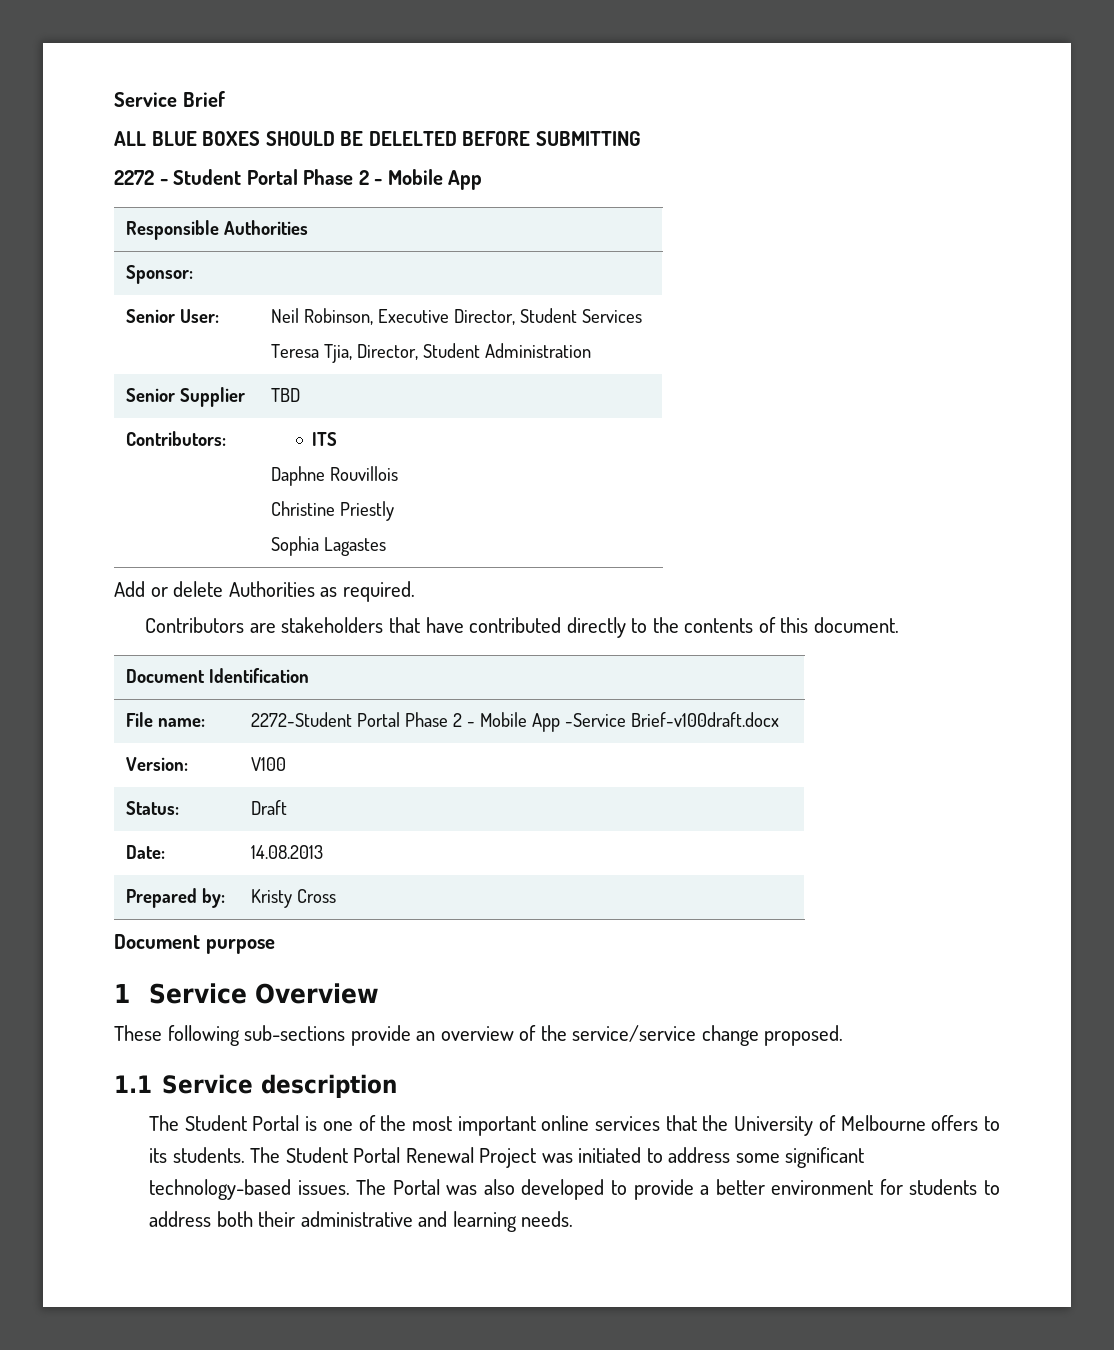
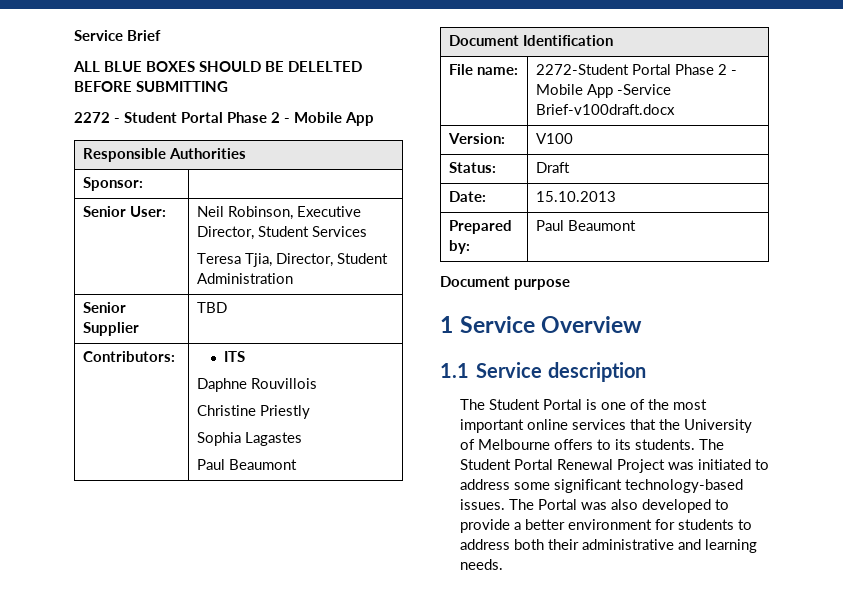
[114,581,415,602] [145,617,899,638] // Add or delete Authorities as required. // Contributors are stakeholders that have contributed directly to the contents of this document. -> [196,459,297,470] // Paul Beaumont
[250,845,323,859] 14.08.2013 -> [535,191,616,202] 15.10.2013
[250,889,336,908] Kristy Cross -> [535,220,636,231] Paul Beaumont
[114,1025,844,1046] // These following sub-sections provide an overview of the service/service change proposed. -> (643, 324) none

